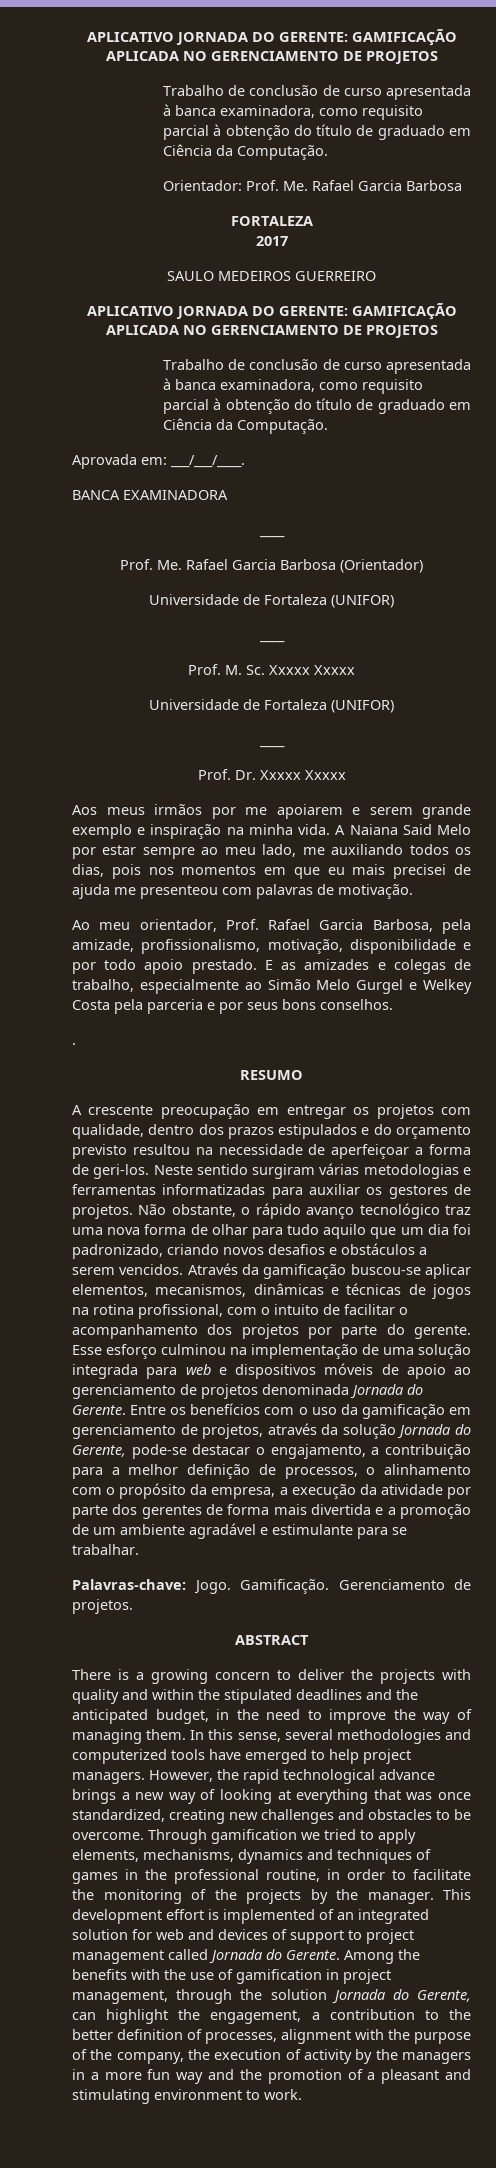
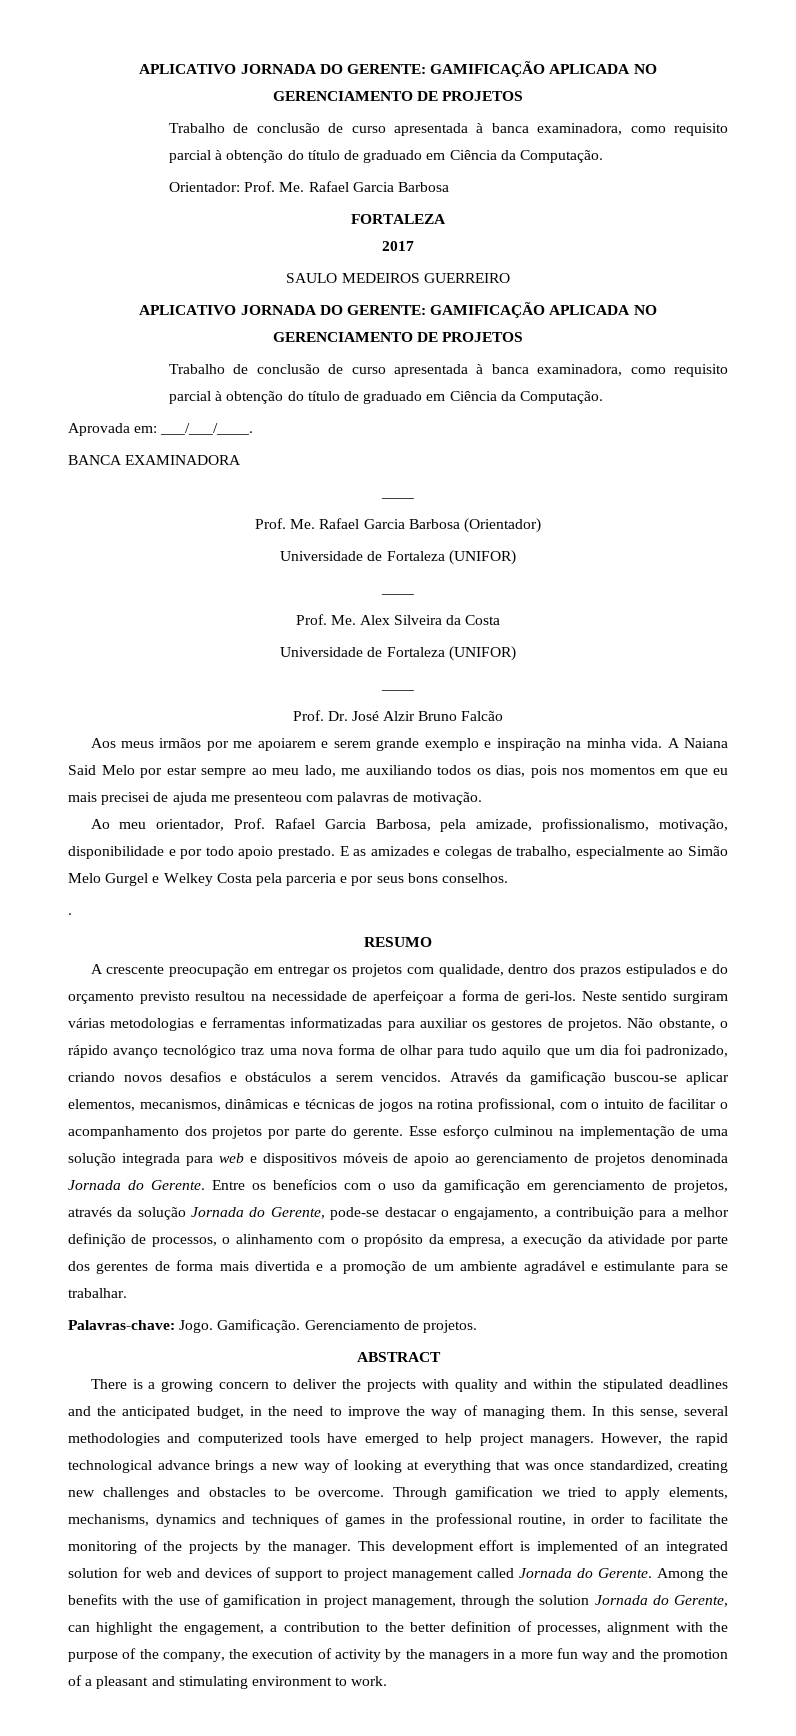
[225,665,355,675] M. Sc. Xxxxx Xxxxx -> [330,615,501,625] Me. Alex Silveira da Costa
[259,770,346,780] Xxxxx Xxxxx -> [351,711,504,721] José Alzir Bruno Falcão

